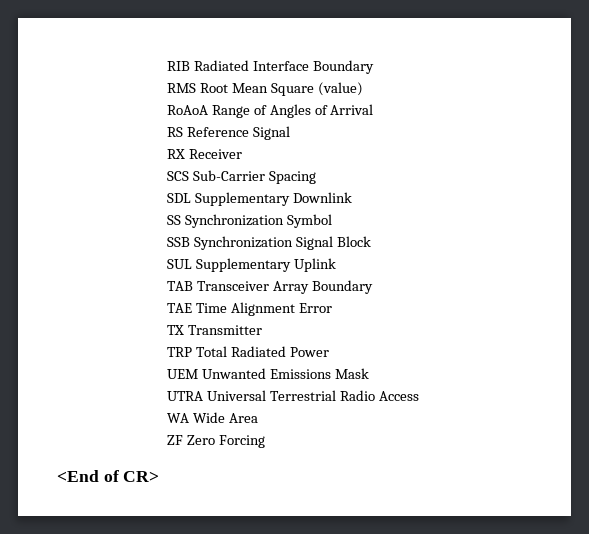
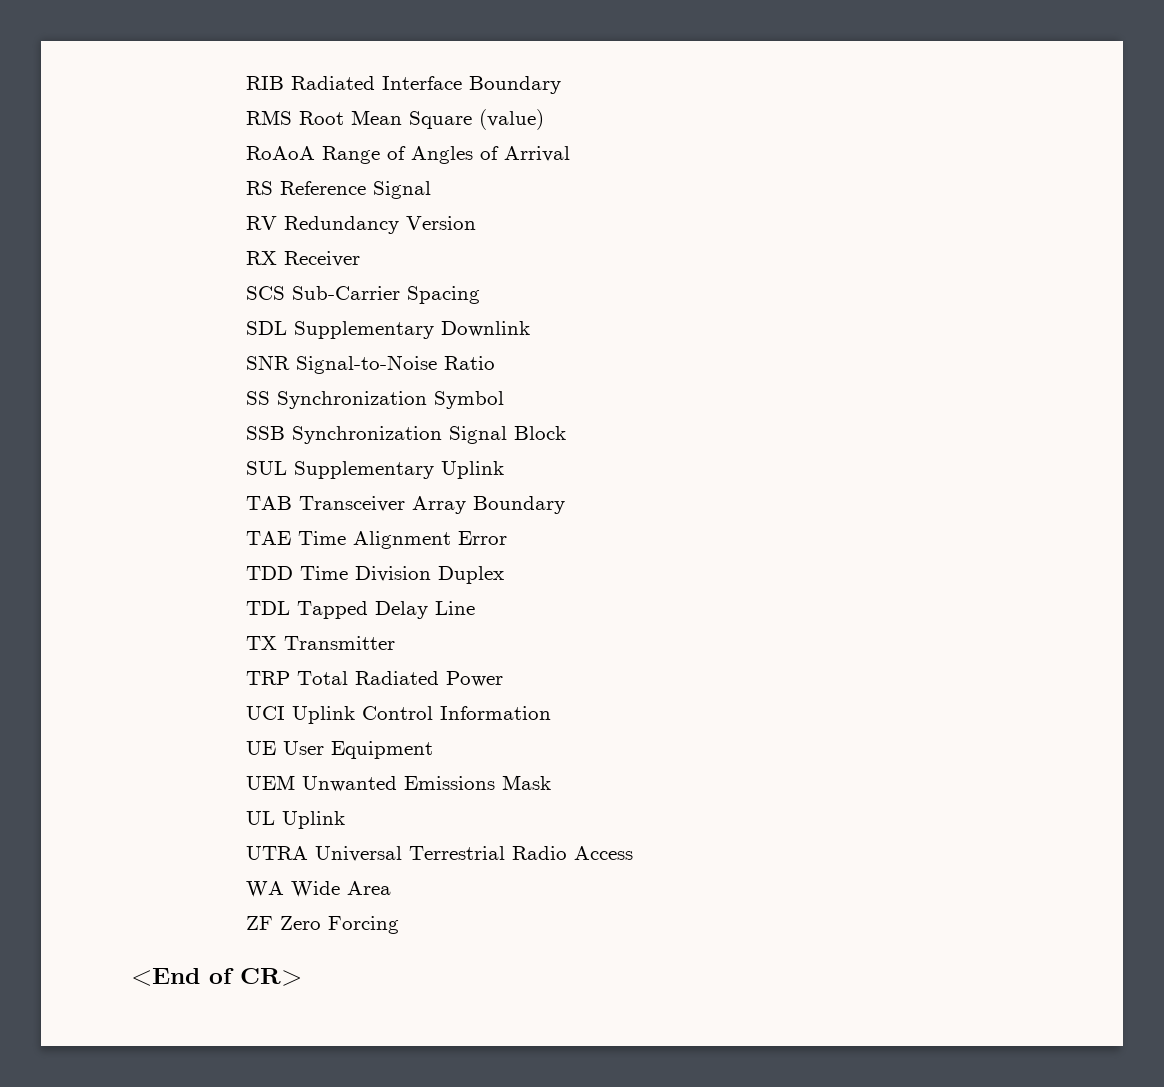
(290, 133) none -> [246,216,477,234] // RV Redundancy Version
(352, 197) none -> [246,355,496,374] // SNR Signal-to-Noise Ratio
(332, 308) none -> [246,566,505,584] [246,601,476,619] // TDD Time Division Duplex // TDL Tapped Delay Line
(329, 352) none -> [246,706,552,724] [246,741,434,759] // UCI Uplink Control Information // UE User Equipment
(369, 373) none -> [246,811,346,829] // UL Uplink

